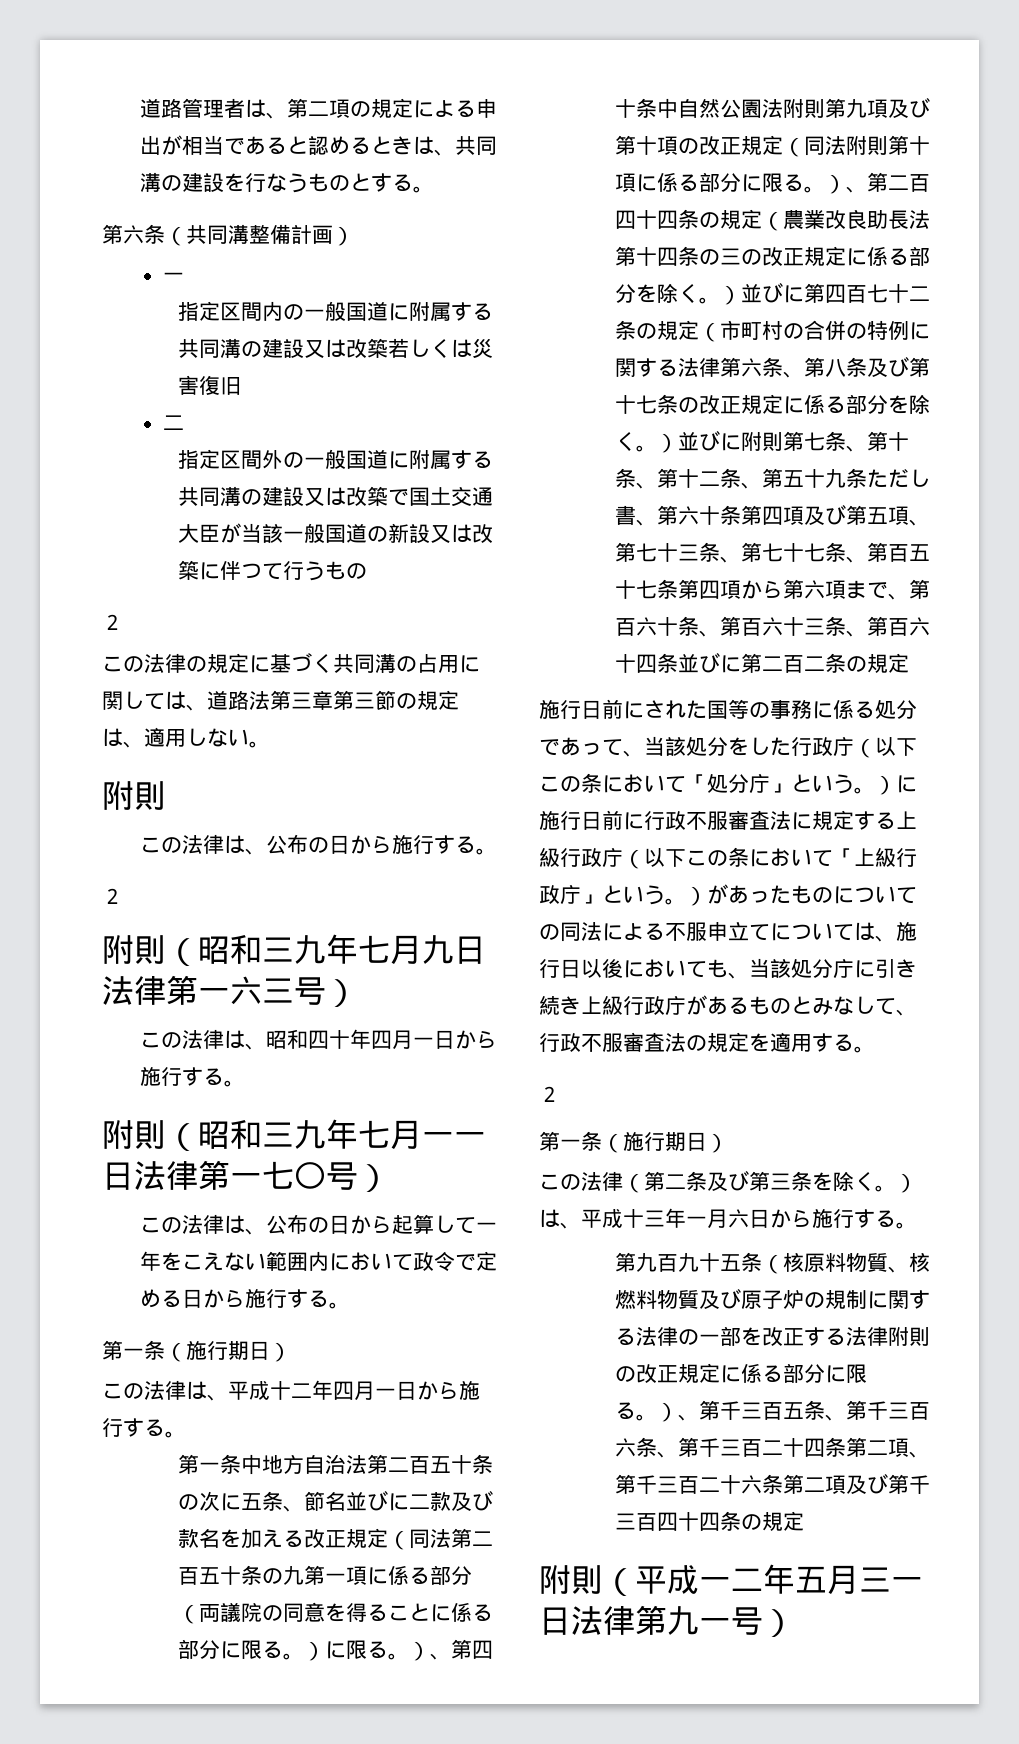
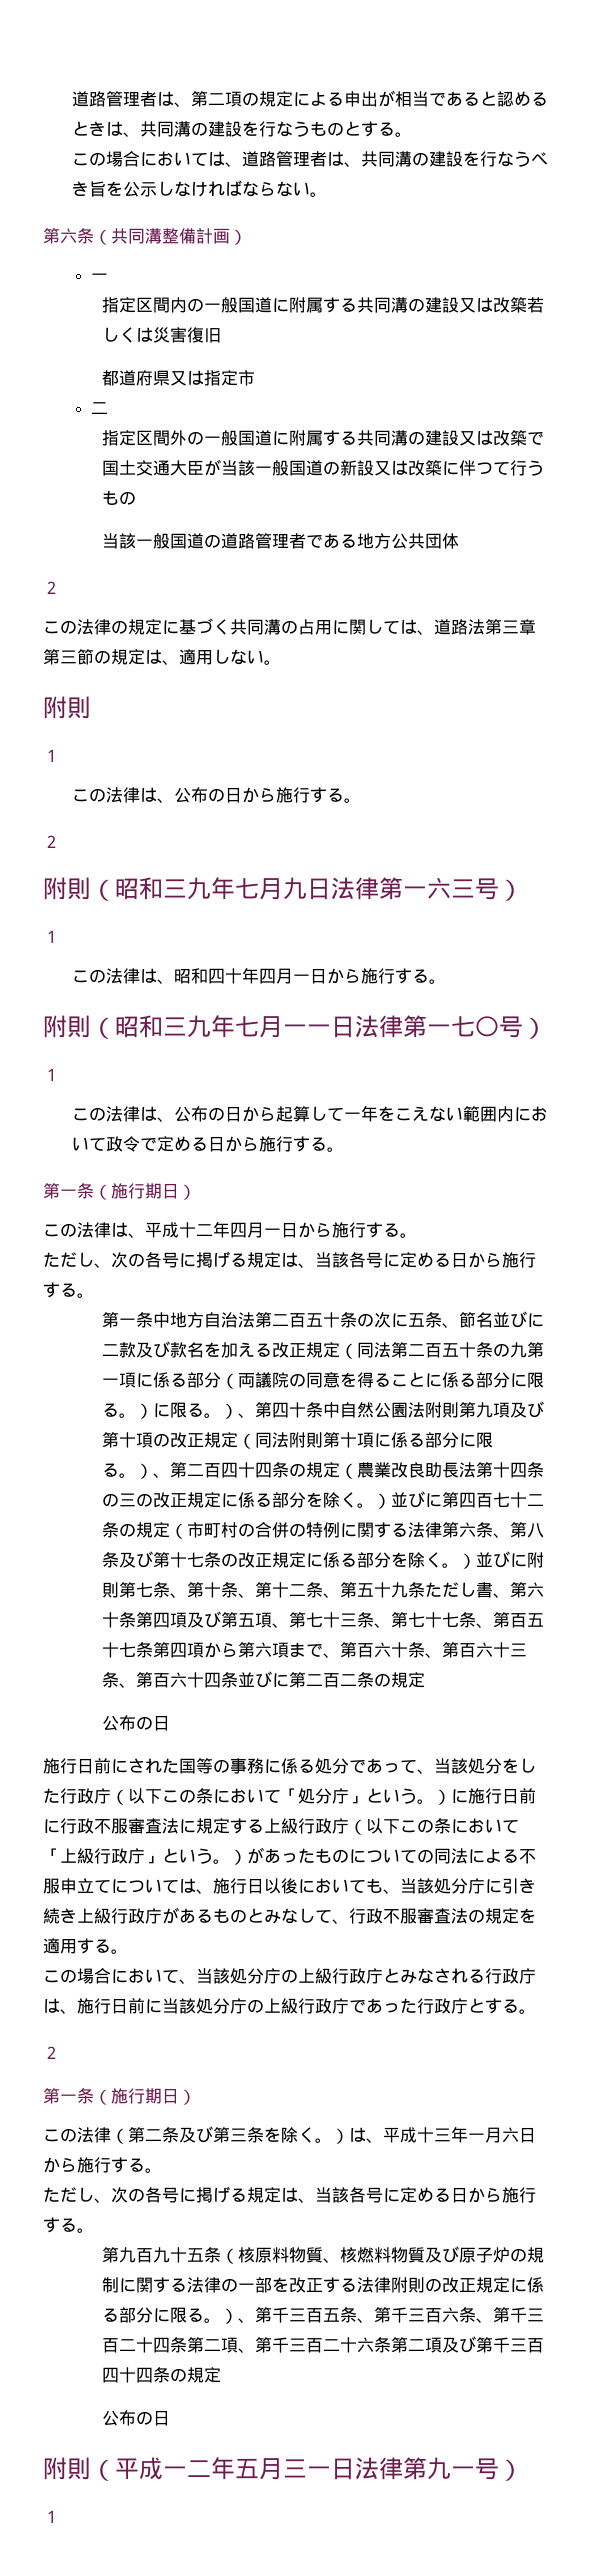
(435, 189) none -> [72,151,549,167] [72,180,328,197] // この場合においては、道路管理者は、共同溝の建設を行なうべき旨を公示しなければならない。
(242, 386) none -> [101,370,255,386] // 都道府県又は指定市
(368, 571) none -> [101,533,459,549] // 当該一般国道の道路管理者である地方公共団体
(166, 795) none -> [43,749,60,762] // １
(358, 993) none -> [43,930,60,943] // １
(390, 1178) none -> [43,1068,60,1081] // １
(186, 1434) none -> [43,1251,536,1268] [43,1282,94,1298] // ただし、次の各号に掲げる規定は、当該各号に定める日から施行する。
(910, 663) none -> [101,1715,170,1731] // 公布の日
(875, 1049) none -> [43,1968,536,1984] [43,1998,536,2014] // この場合において、当該処分庁の上級行政庁とみなされる行政庁は、施行日前に当該処分庁の上級行政庁であった行政庁とする。
(917, 1225) none -> [43,2186,536,2203] [43,2217,94,2233] // ただし、次の各号に掲げる規定は、当該各号に定める日から施行する。
(805, 1521) none -> [101,2410,170,2426] // 公布の日
(795, 1623) none -> [43,2510,60,2523] // １

